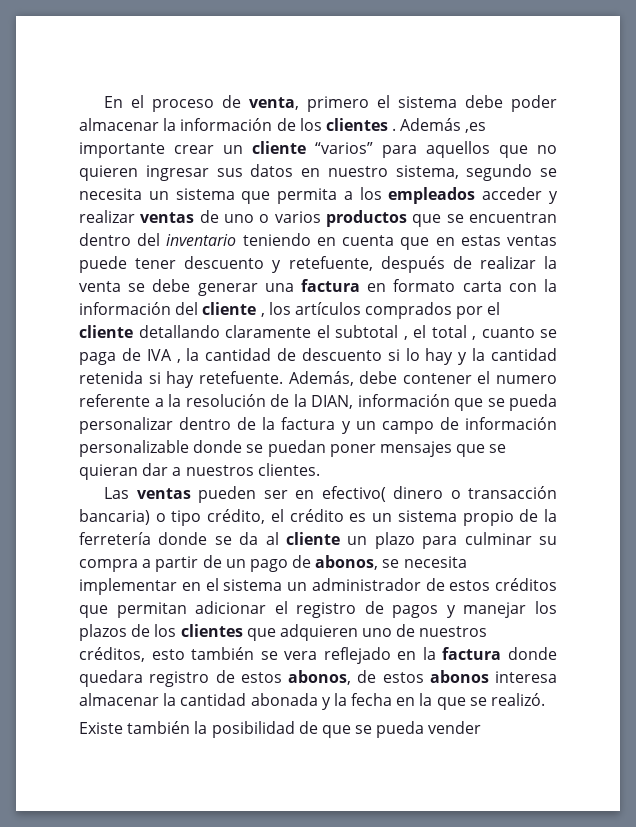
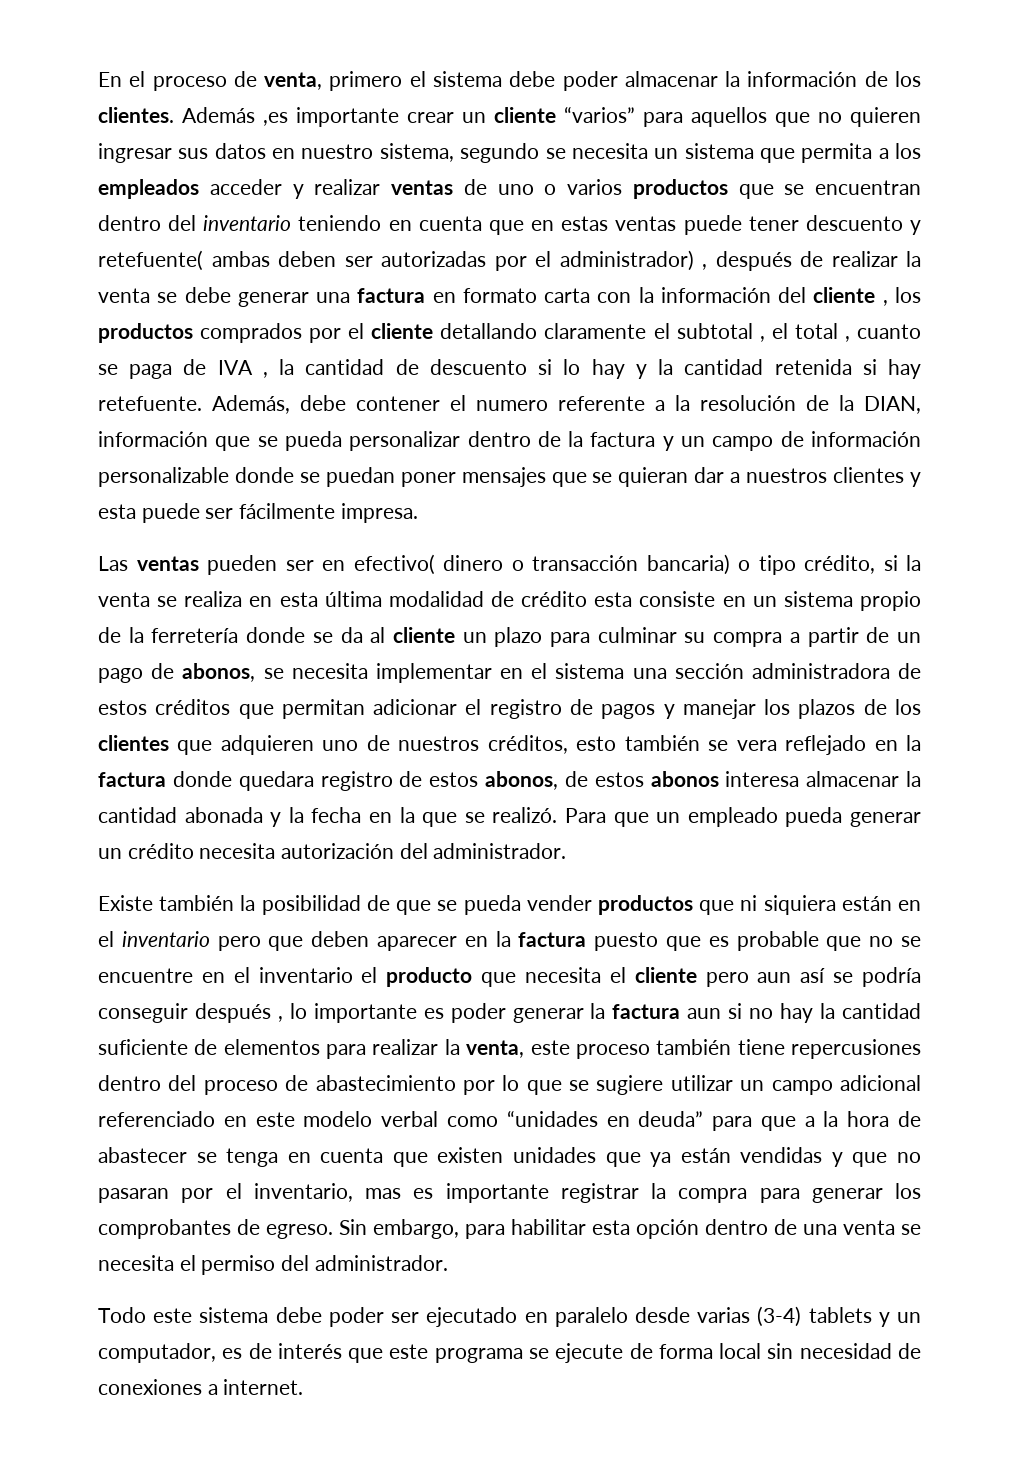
[325,118,397,131] clientes . -> [98,107,174,123] clientes.
[288,256,373,271] retefuente, -> [98,250,707,271] retefuente( ambas deben ser autorizadas por el administrador) ,
[294,302,361,315] artículos -> [98,323,193,343] productos
[257,463,320,476] clientes. -> [833,467,921,487] [98,503,418,523] clientes y esta puede ser fácilmente impresa.
[270,509,367,522] el crédito es -> [883,555,921,571] [98,591,746,607] si la venta se realiza en esta última modalidad de crédito esta consiste en
[287,578,421,591] un administrador -> [632,663,890,679] una sección administradora
(546, 699) none -> [565,807,922,827] [98,843,567,859] Para que un empleado pueda generar un crédito necesita autorización del administrador.
(482, 727) none -> [597,895,921,915] [98,931,921,951] [98,967,922,987] [98,1003,921,1023] [98,1039,922,1059] [98,1075,921,1095] [98,1110,922,1131] [98,1147,921,1167] [98,1183,921,1203] [98,1219,921,1239] [98,1255,448,1275] [98,1306,921,1327] [98,1343,922,1363] [98,1379,304,1395] productos que ni siquiera están en el inventario pero que deben aparecer en la factura puesto que es probable que no se encuentre en el inventario el producto que necesita el cliente pero aun así se podría conseguir después , lo importante es poder generar la factura aun si no hay la cantidad suficiente de elementos para realizar la venta, este proceso también tiene repercusiones dentro del proceso de abastecimiento por lo que se sugiere utilizar un campo adicional referenciado en este modelo verbal como “unidades en deuda” para que a la hora de abastecer se tenga en cuenta que existen unidades que ya están vendidas y que no pasaran por el inventario, mas es importante registrar la compra para generar los comprobantes de egreso. Sin embargo, para habilitar esta opción dentro de una venta se necesita el permiso del administrador. // Todo este sistema debe poder ser ejecutado en paralelo desde varias (3-4) tablets y un computador, es de interés que este programa se ejecute de forma local sin necesidad de conexiones a internet.

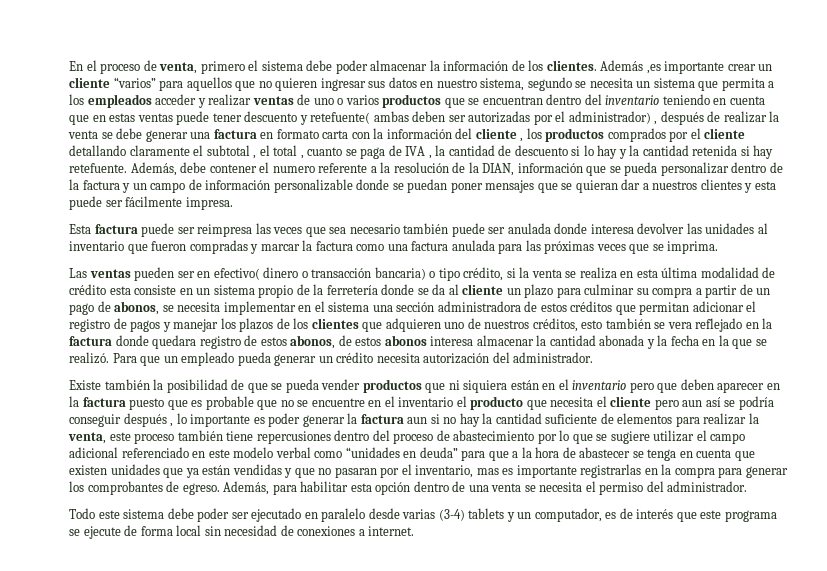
(418, 513) none -> [69,223,768,237] [69,240,719,254] // Esta factura puede ser reimpresa las veces que sea necesario también puede ser anulada donde interesa devolver las unidades al inventario que fueron compradas y marcar la factura como una factura anulada para las próximas veces que se imprima.
[740,1080,765,1091] un -> [696,430,707,441] el
[560,1183,639,1203] registrar -> [580,464,658,478] registrarlas en
[339,1219,459,1239] Sin embargo, -> [223,481,270,495] Además,

